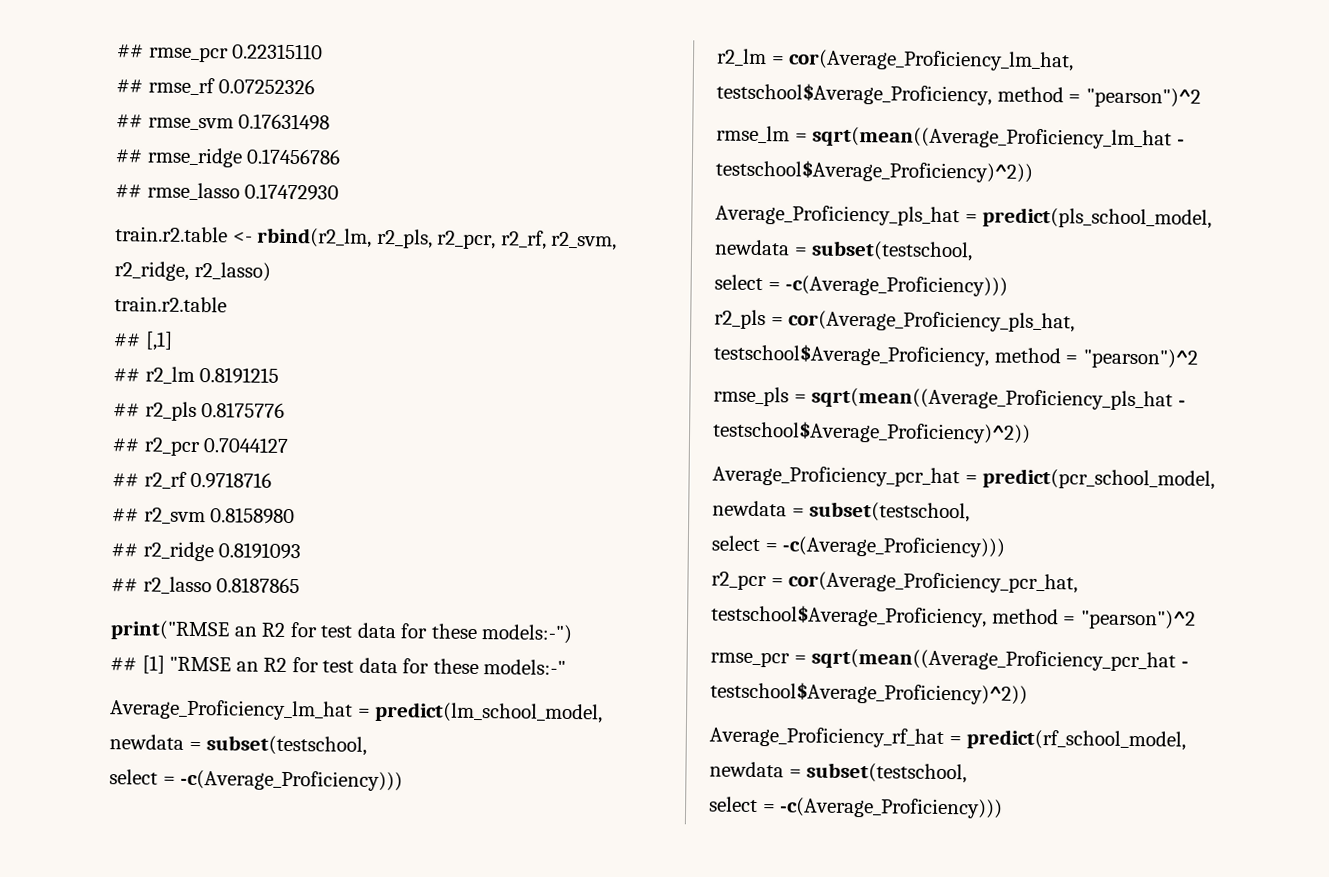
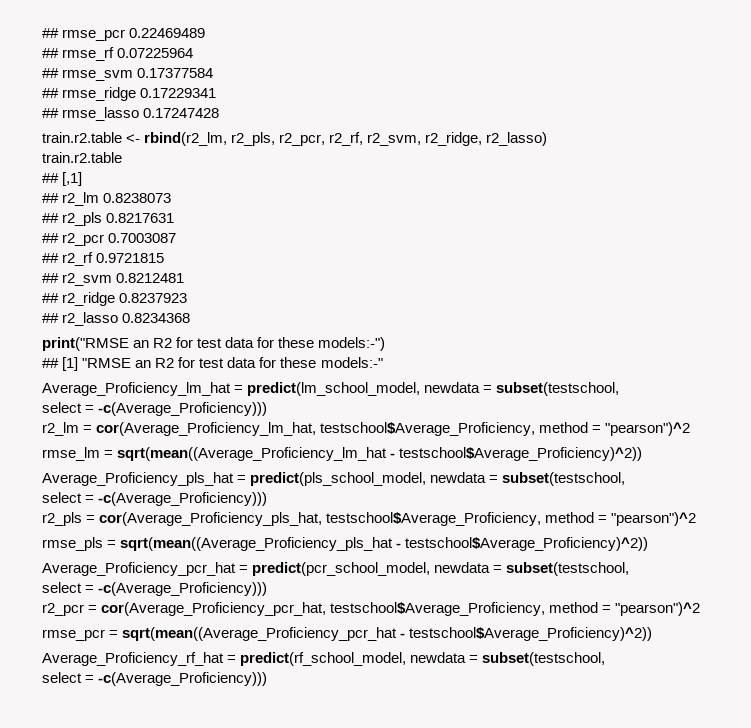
[232,43,324,60] 0.22315110 -> [129,28,206,38] 0.22469489
[218,78,316,95] 0.07252326 -> [117,48,194,58] 0.07225964
[238,113,331,131] 0.17631498 -> [137,68,214,78] 0.17377584
[246,148,342,165] 0.17456786 -> [140,88,217,98] 0.17229341
[244,183,340,201] 0.17472930 -> [143,108,220,118] 0.17247428
[199,367,280,384] 0.8191215 -> [103,193,172,203] 0.8238073
[201,402,286,418] 0.8175776 -> [106,213,175,223] 0.8217631
[203,437,289,454] 0.7044127 -> [108,233,177,243] 0.7003087
[190,471,273,489] 0.9718716 -> [96,253,165,263] 0.9721815
[210,507,296,525] 0.8158980 -> [116,273,185,283] 0.8212481
[218,542,302,560] 0.8191093 -> [119,293,188,303] 0.8237923
[216,577,301,594] 0.8187865 -> [122,313,191,323] 0.8234368

